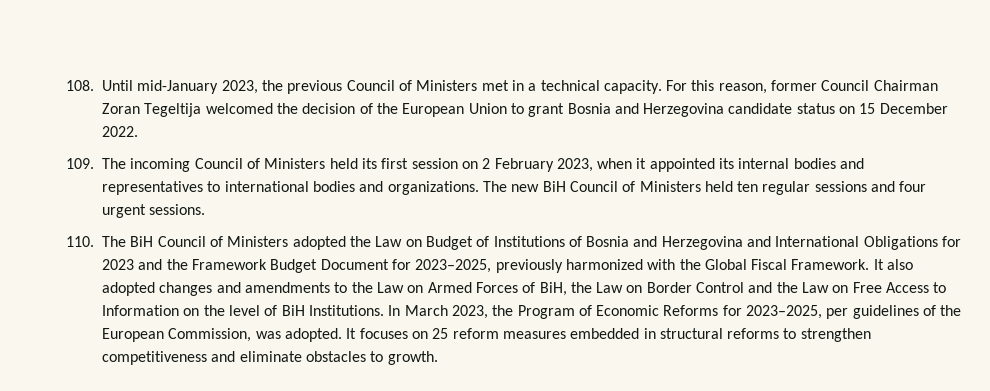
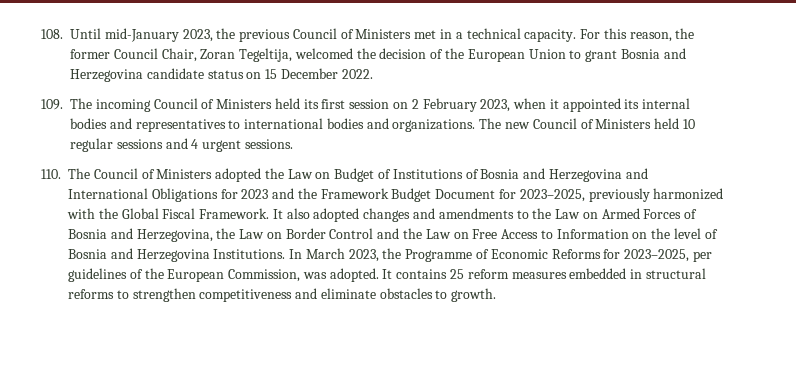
(767, 88) none -> [675,28,695,39] the
[873,80,938,91] [102,103,202,117] Chairman Zoran Tegeltija -> [161,48,293,62] Chair, Zoran Tegeltija,
[542,181,759,192] BiH Council of Ministers held ten -> [532,118,695,129] Council of Ministers held 10
[899,181,927,192] four -> [191,139,199,149] 4
[130,236,154,247] BiH -> (90, 173) none
[539,282,567,296] BiH, -> [68,228,213,242] Bosnia and Herzegovina,
[281,305,305,316] BiH -> [68,248,210,262] Bosnia and Herzegovina
[517,305,575,319] Program -> [405,249,473,262] Programme
[359,328,428,339] focuses on -> [396,269,448,279] contains

